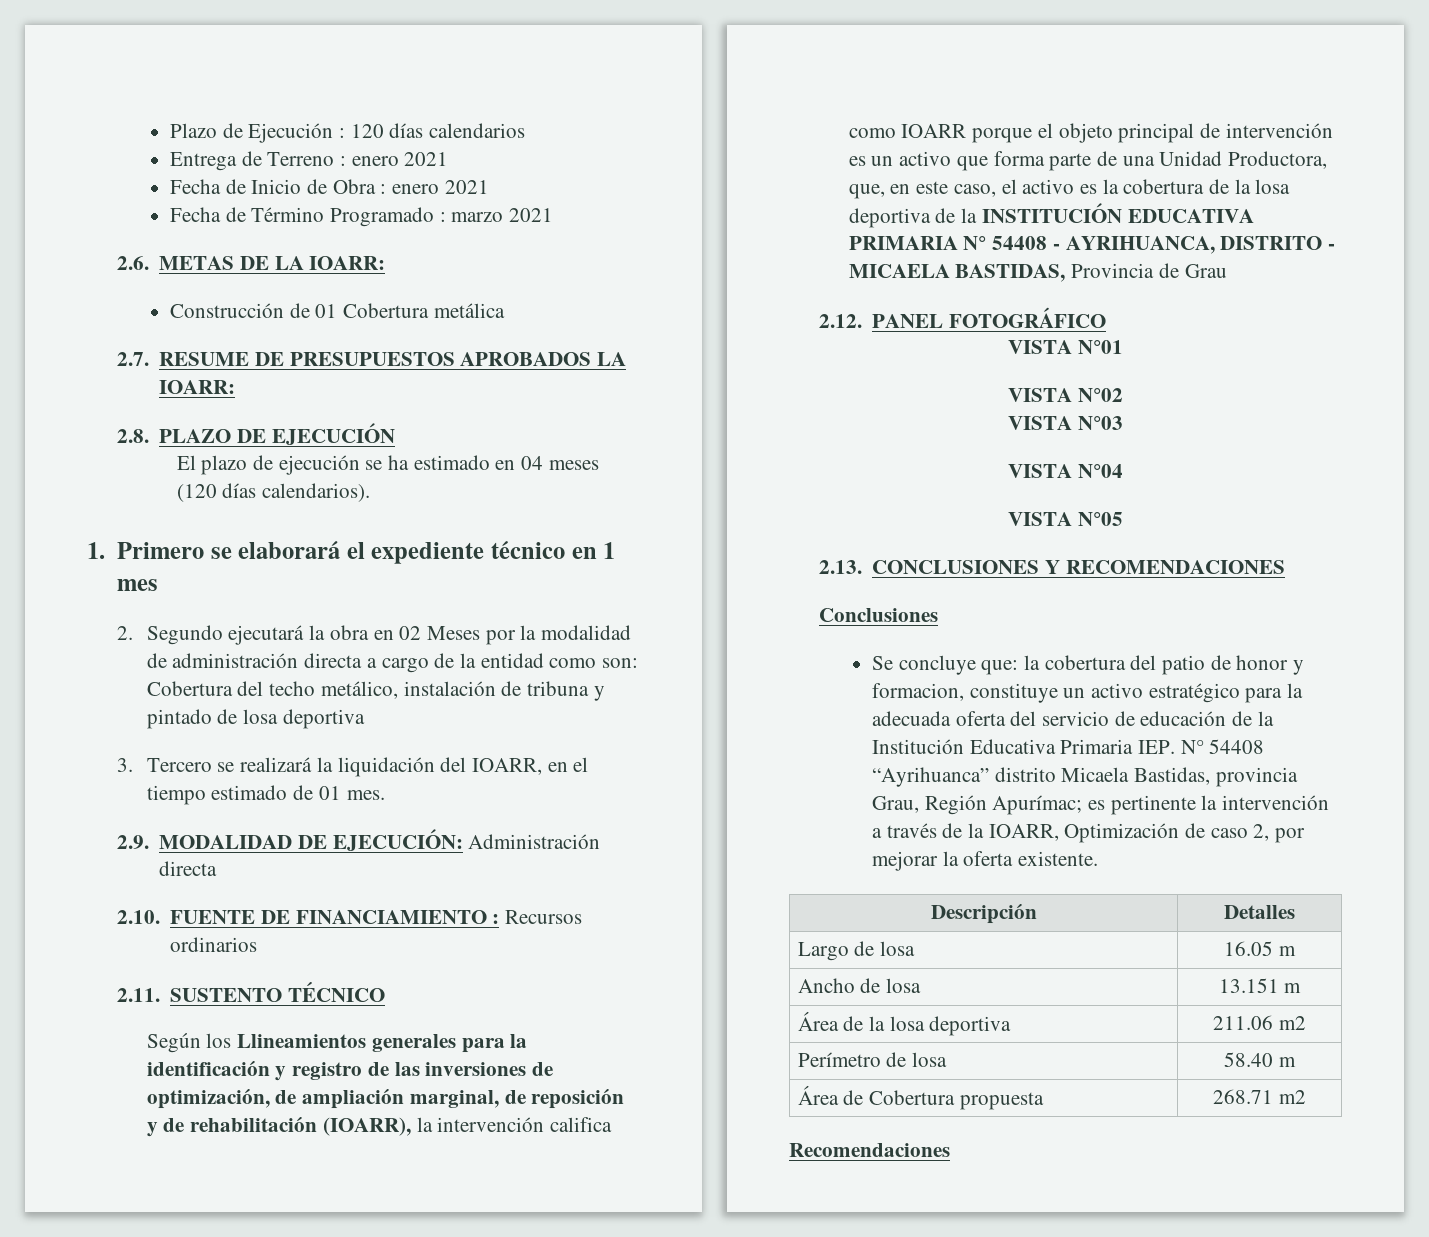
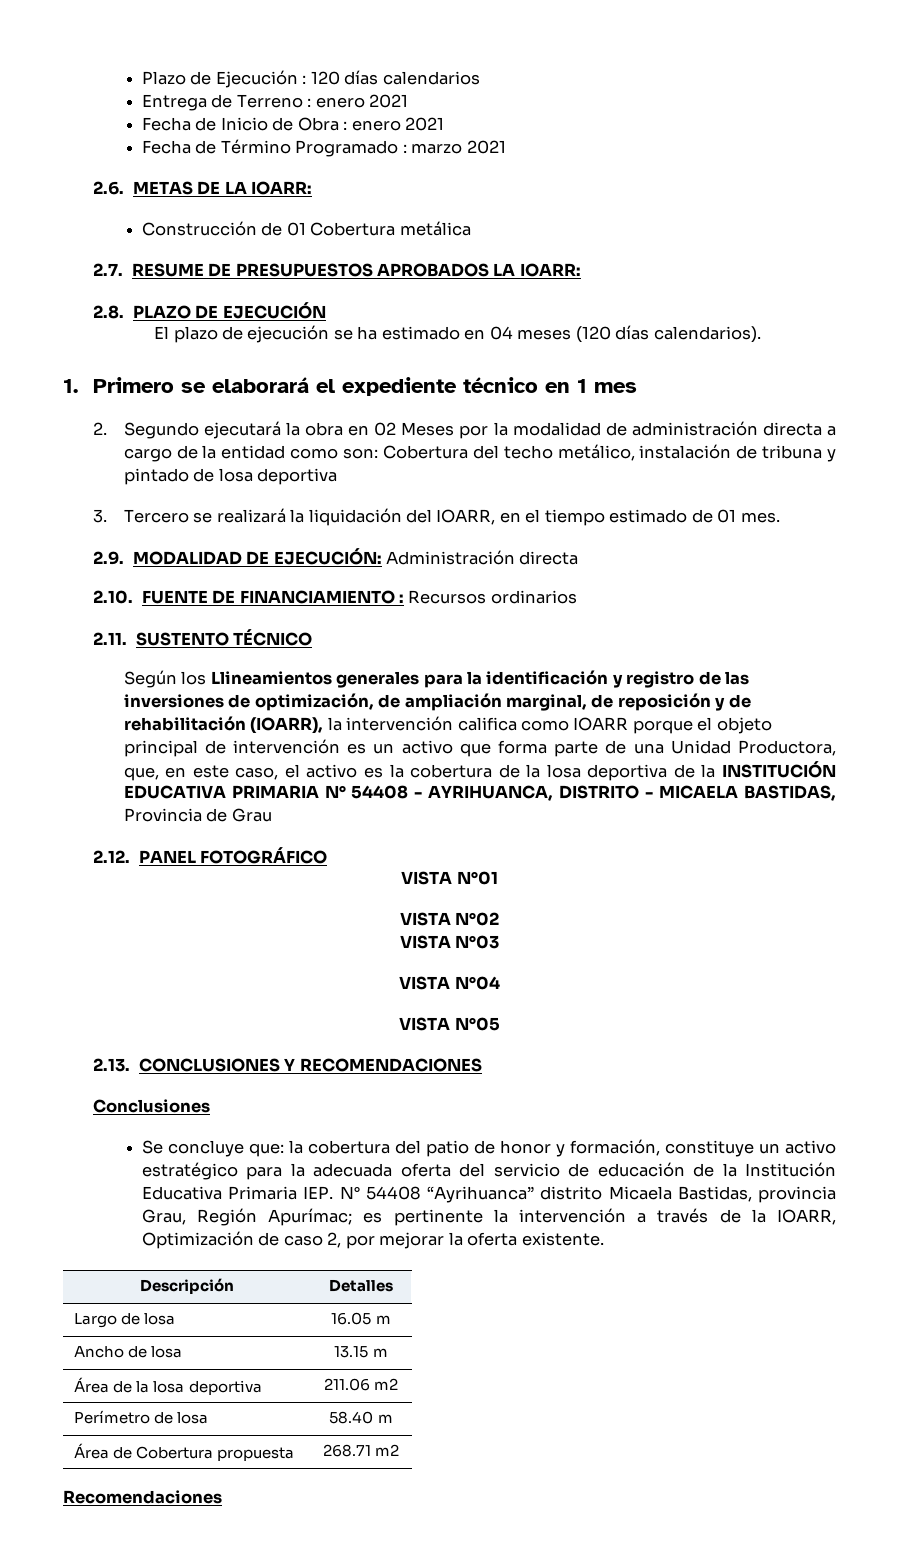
[871,683,964,701] formacion, -> [569,1139,660,1156] formación,
[1218,978,1279,993] 13.151 -> [334,1346,369,1358] 13.15

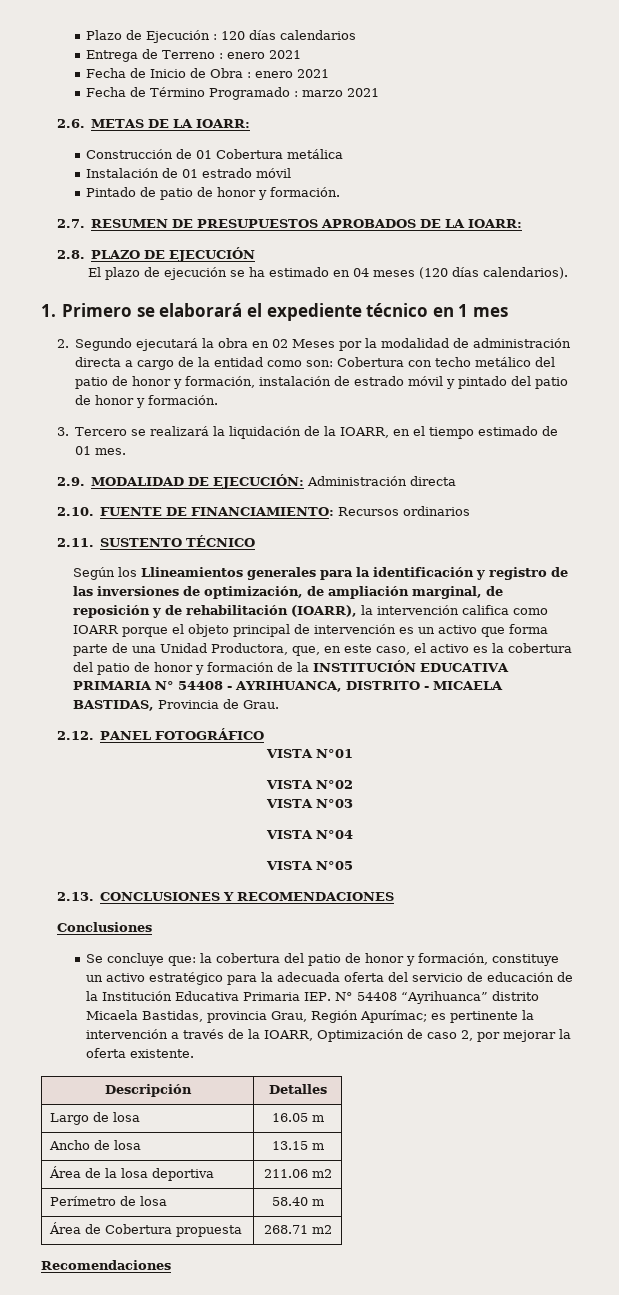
(471, 228) none -> [86,168,292,178] [86,187,341,200] // Instalación de 01 estrado móvil // Pintado de patio de honor y formación.
[131,263,204,277] RESUME -> [91,219,169,228] RESUMEN
(489, 270) none -> [420,219,442,228] DE
[472,444,836,462] [123,468,338,485] del techo metálico, instalación de tribuna y pintado de losa deportiva -> [408,357,556,367] [75,376,569,389] [75,395,219,408] con techo metálico del patio de honor y formación, instalación de estrado móvil y pintado del patio de honor y formación.
[406,509,433,523] del -> [304,426,337,436] de la
[239,590,404,604] FINANCIAMIENTO : -> [191,507,335,516] FINANCIAMIENTO:
[498,764,668,781] de la losa deportiva -> [72,662,274,675] del patio de honor y formación
[231,808,272,822] Grau -> [242,700,279,709] Grau.

